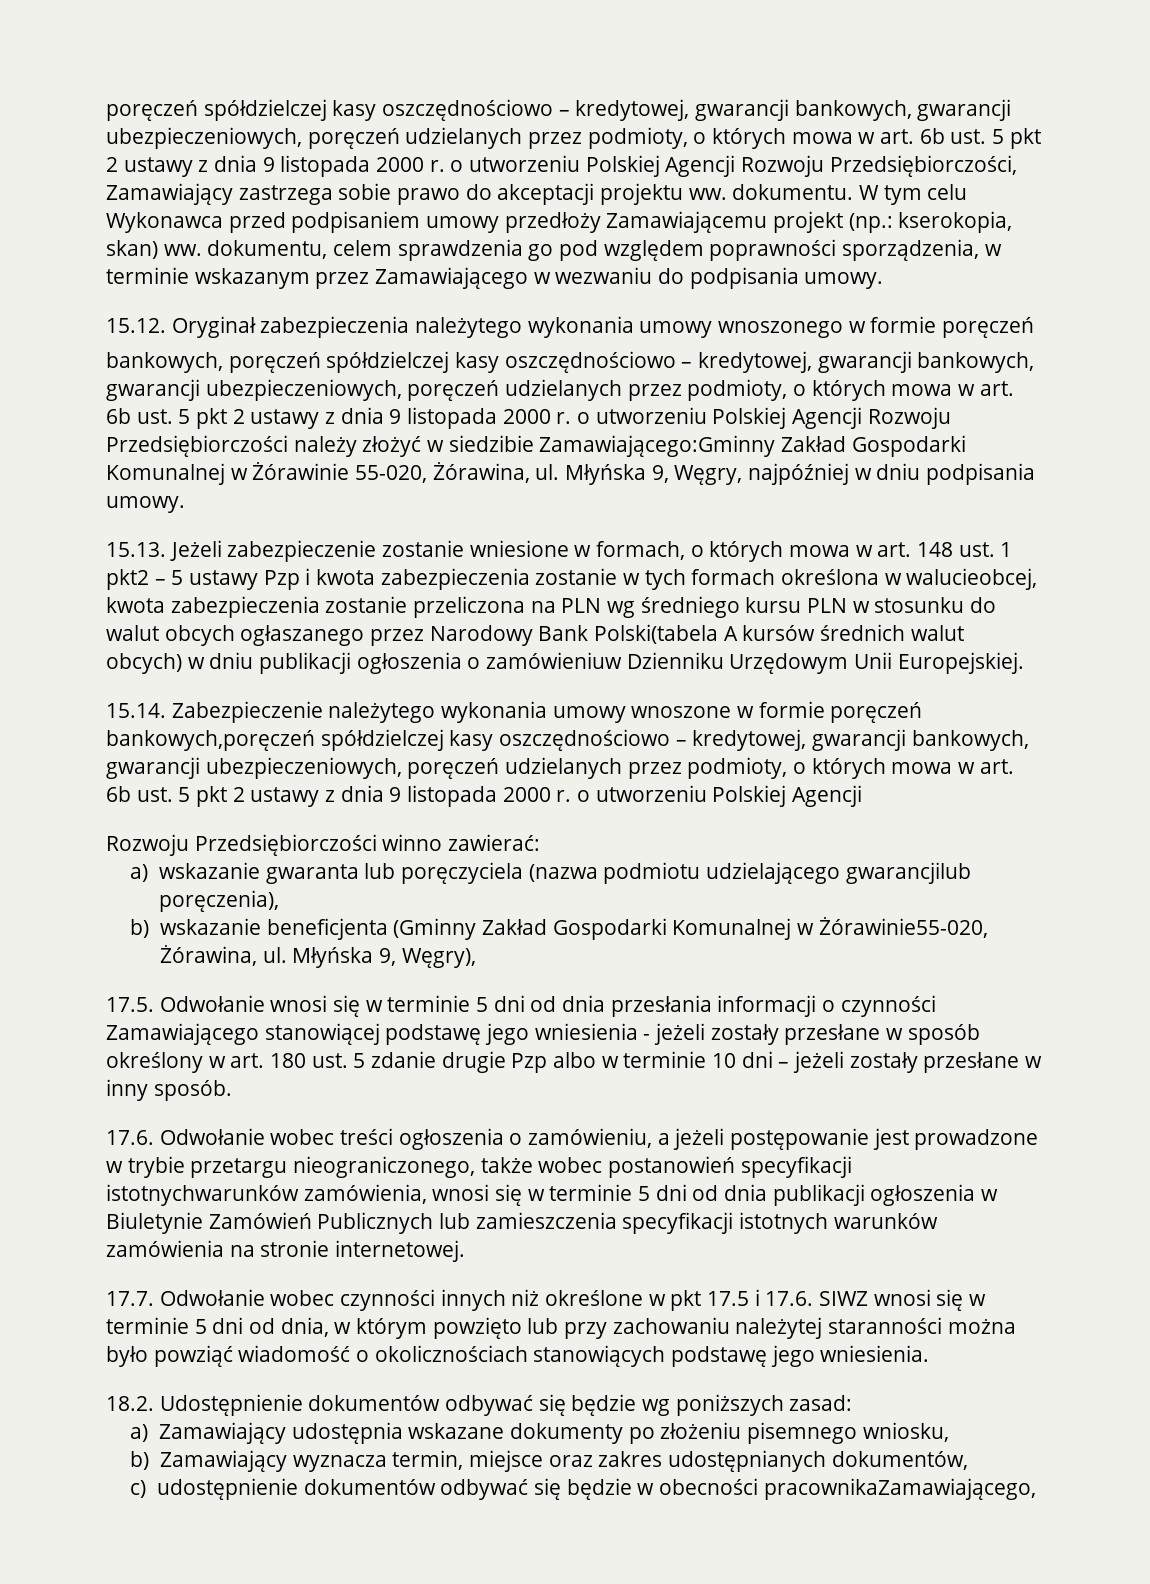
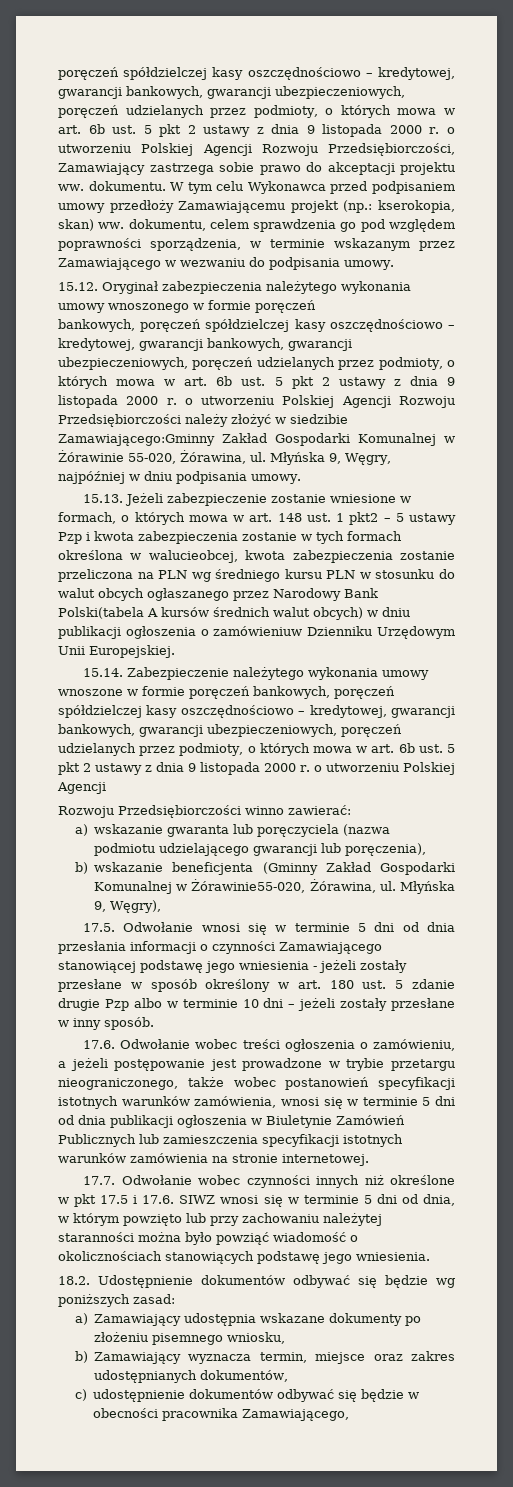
[106,730,315,751] bankowych,poręczeń -> [253,686,395,699] bankowych, poręczeń
[845,862,971,884] gwarancjilub -> [253,843,342,856] gwarancji lub
[106,1184,299,1206] istotnychwarunków -> [58,1096,190,1109] istotnych warunków
[763,1478,1036,1500] pracownikaZamawiającego, -> [162,1408,350,1421] pracownika Zamawiającego,

